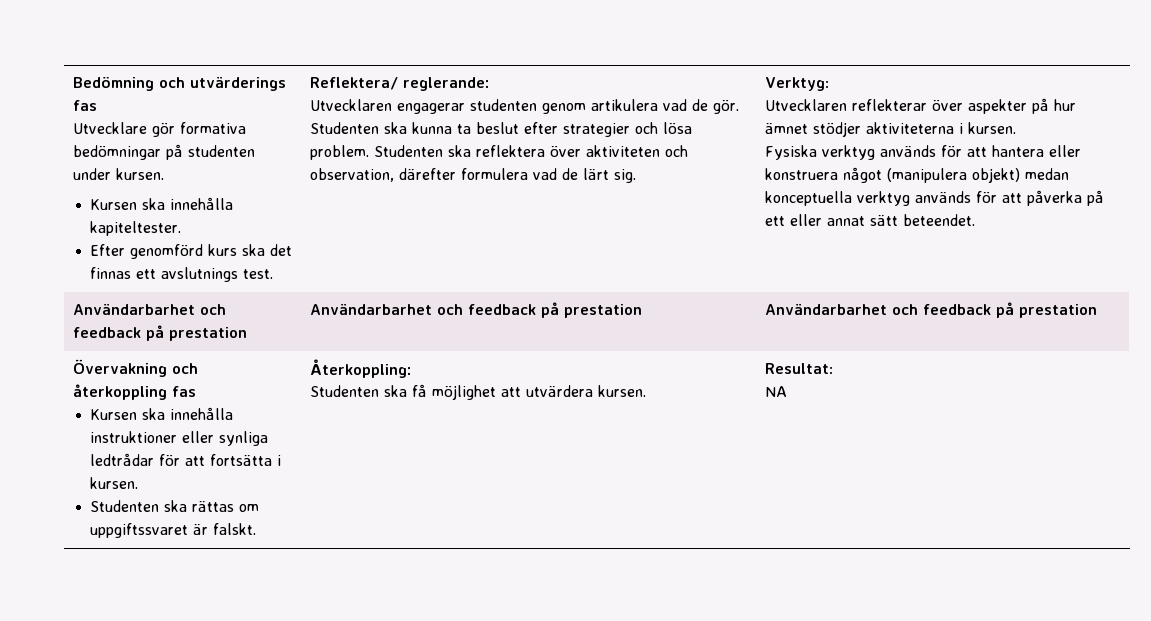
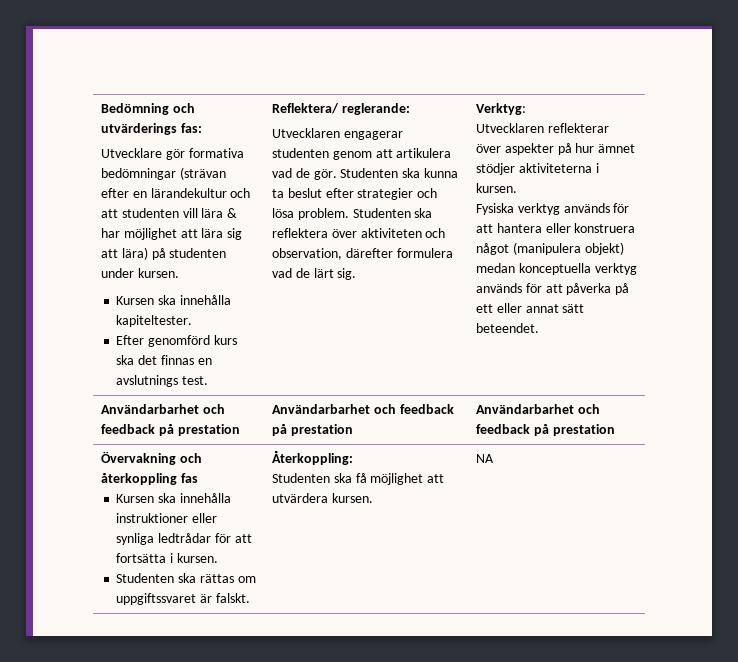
[72,100,97,111] fas -> [180,123,202,133] fas:
(161, 152) none -> [179,167,226,180] [100,188,251,198] [100,208,238,218] [100,228,243,240] [100,247,148,260] (strävan efter en lärandekultur och att studenten vill lära & har möjlighet att lära sig att lära)
[136,269,157,279] ett -> [197,358,212,365] en
(586, 108) none -> [375,149,393,158] att
[764,363,833,374] Resultat: // -> (373, 498) none

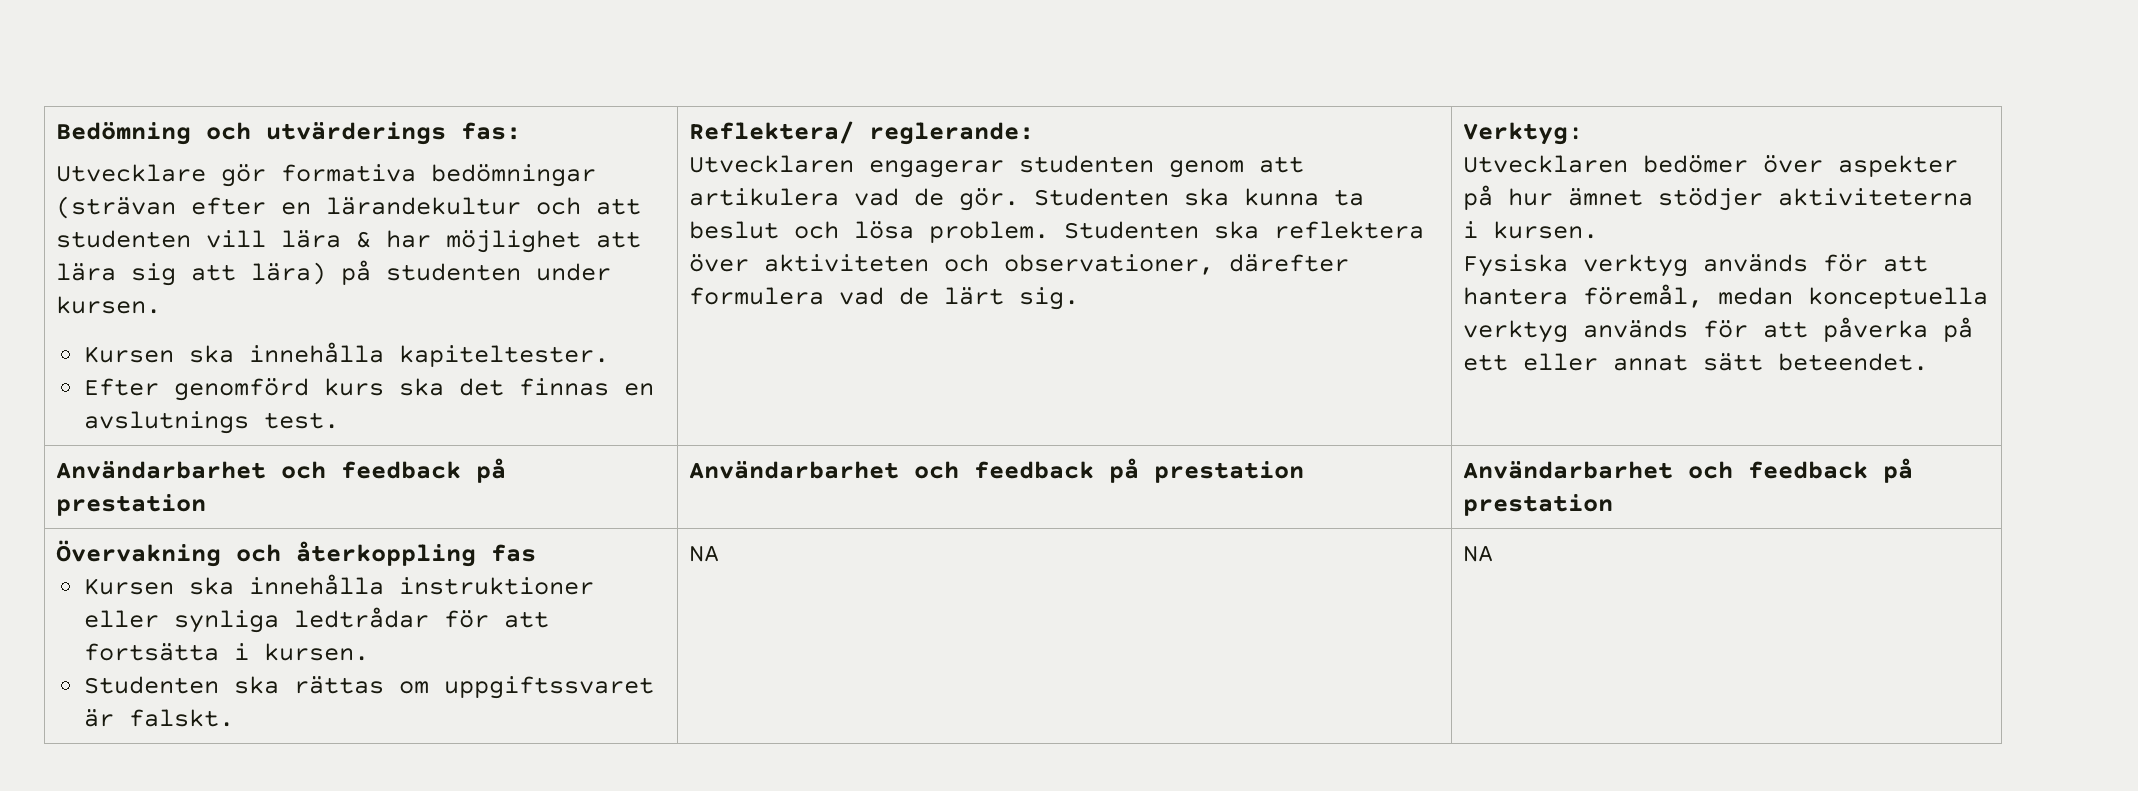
[325,188,414,200] efter strategier -> (780, 230) none
[271,248,342,260] observation, -> [1004,254,1215,275] observationer,
[547,123,609,133] reflekterar -> [1643,155,1749,173] bedömer
[545,223,636,233] [475,242,624,255] eller konstruera något (manipulera objekt) -> [1583,284,1704,308] föremål,
[271,450,353,465] [271,473,445,485] [271,493,373,503] Återkoppling: // Studenten ska få möjlighet att utvärdera kursen. -> [689,545,720,562] NA

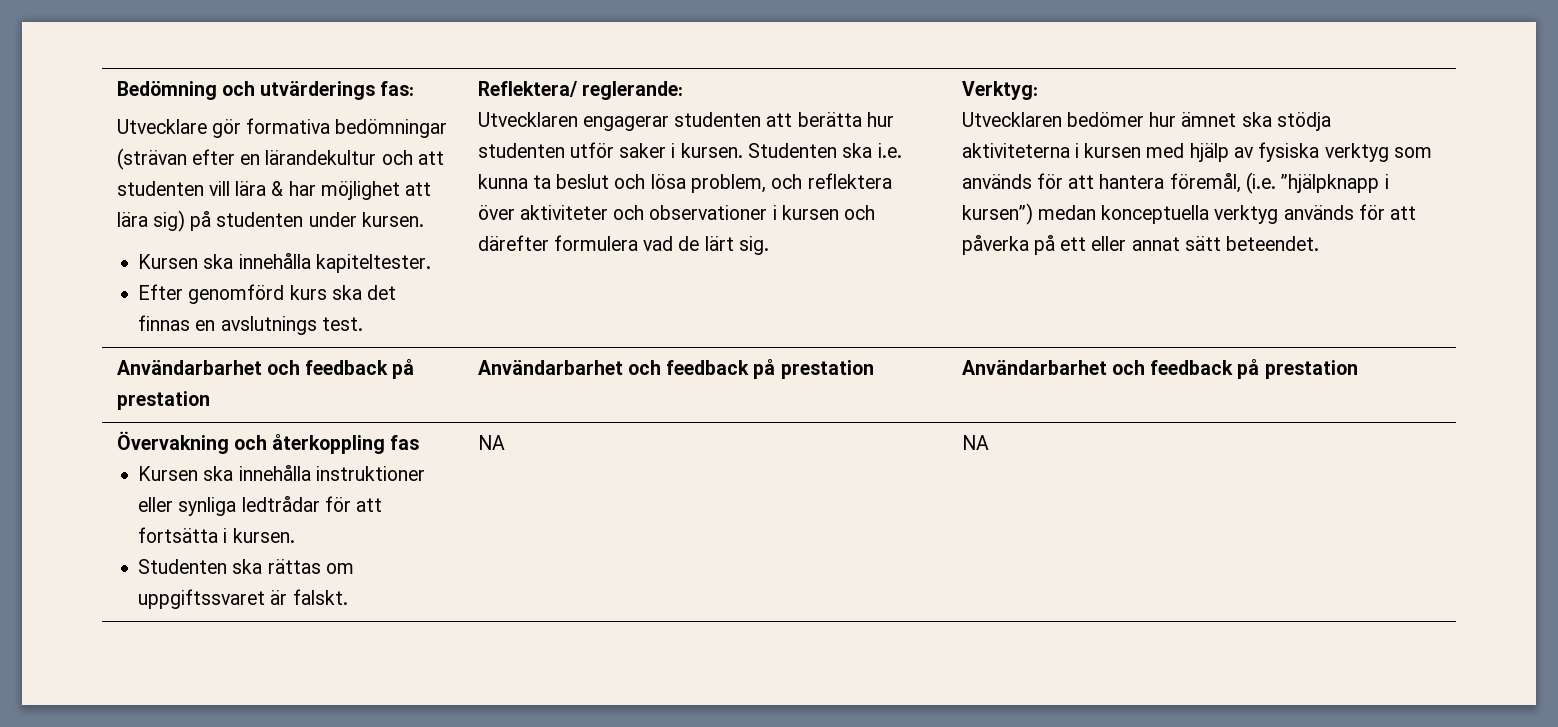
[131,262,327,286] sig att lära) -> [152,210,185,232] sig)
[1169,156,1305,178] [689,188,1230,211] genom att artikulera vad de gör. Studenten ska -> [766,112,894,127] [477,142,902,158] att berätta hur studenten utför saker i kursen. Studenten ska i.e.
[929,221,1425,243] [689,254,1215,275] problem. Studenten ska reflektera över aktiviteten och observationer, -> [690,173,892,193] [477,205,876,220] problem, och reflektera över aktiviteter och observationer i kursen och
[1763,155,1959,177] [1463,185,1974,211] [1463,221,1599,239] [1463,254,1689,277] över aspekter på hur ämnet stödjer aktiviteterna i kursen. // Fysiska verktyg -> [1149,112,1331,131] [961,142,1432,162] hur ämnet ska stödja aktiviteterna i kursen med hjälp av fysiska verktyg som
(1704, 296) none -> [1245,172,1389,194] [961,203,1033,225] (i.e. ”hjälpknapp i kursen”)

